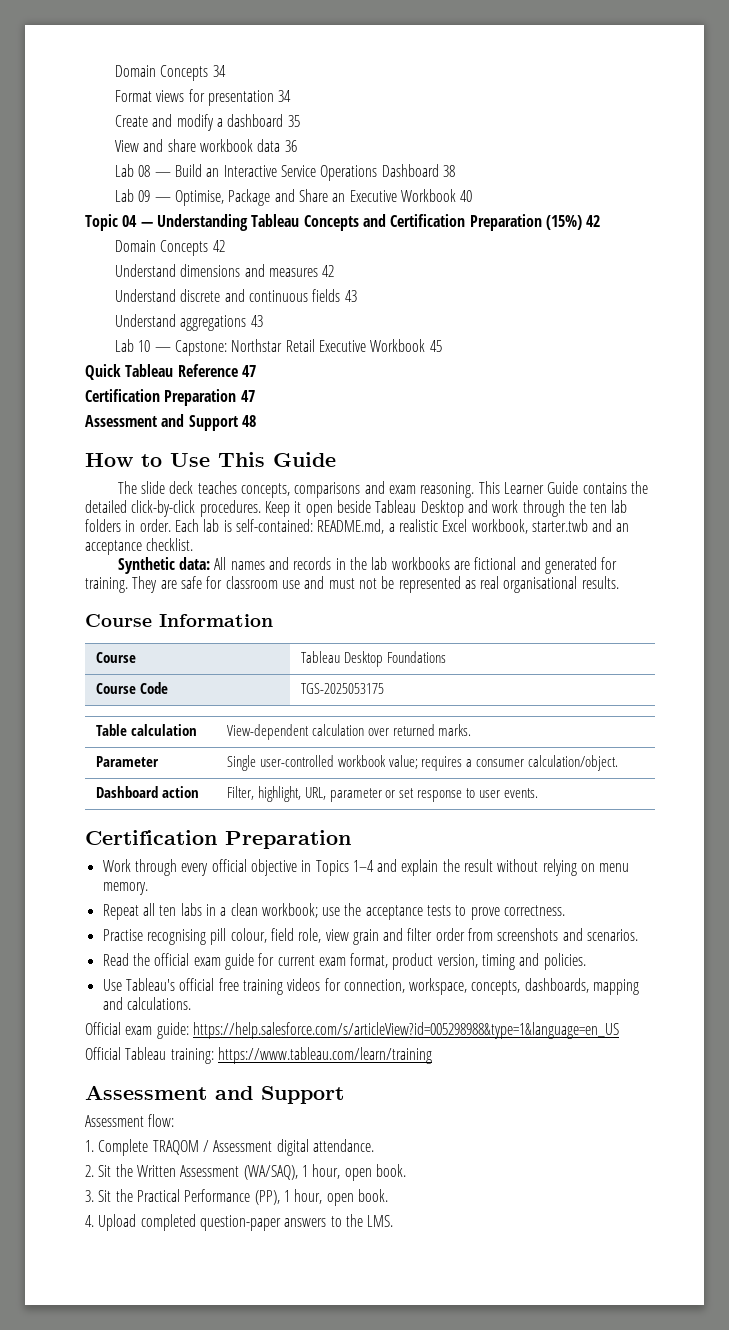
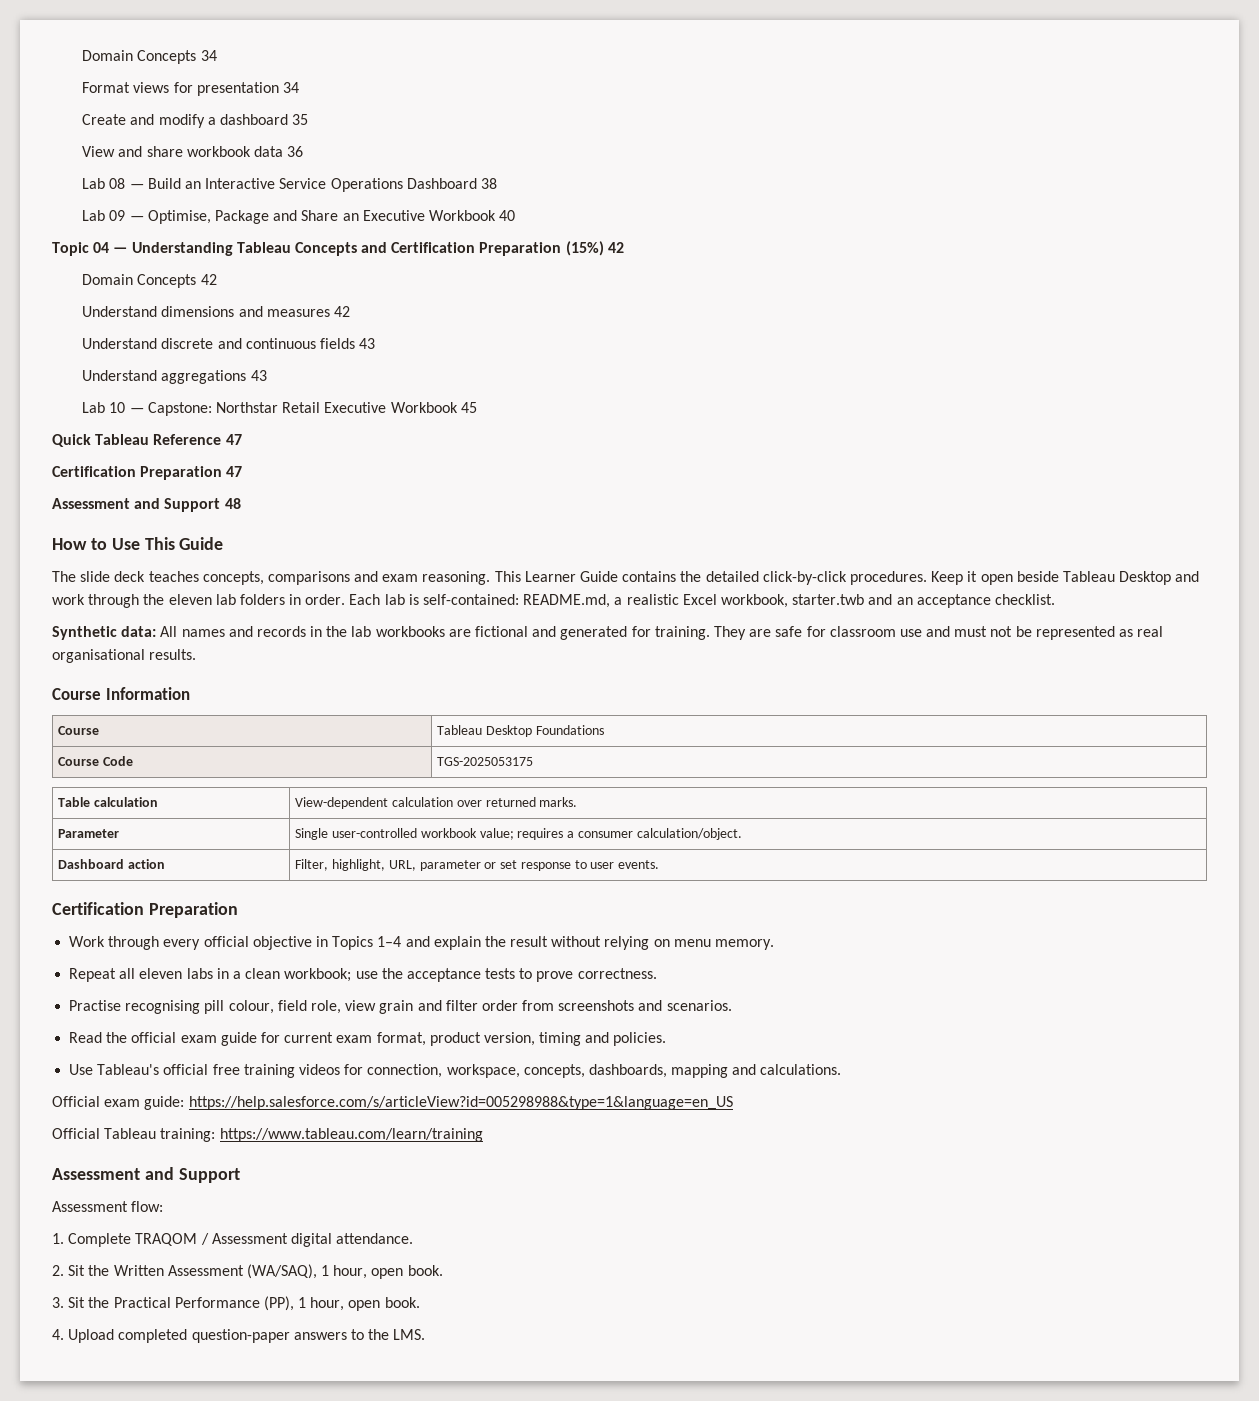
[590,502,608,513] ten -> [168,594,212,605] eleven
[159,905,177,916] ten -> [139,968,183,979] eleven

